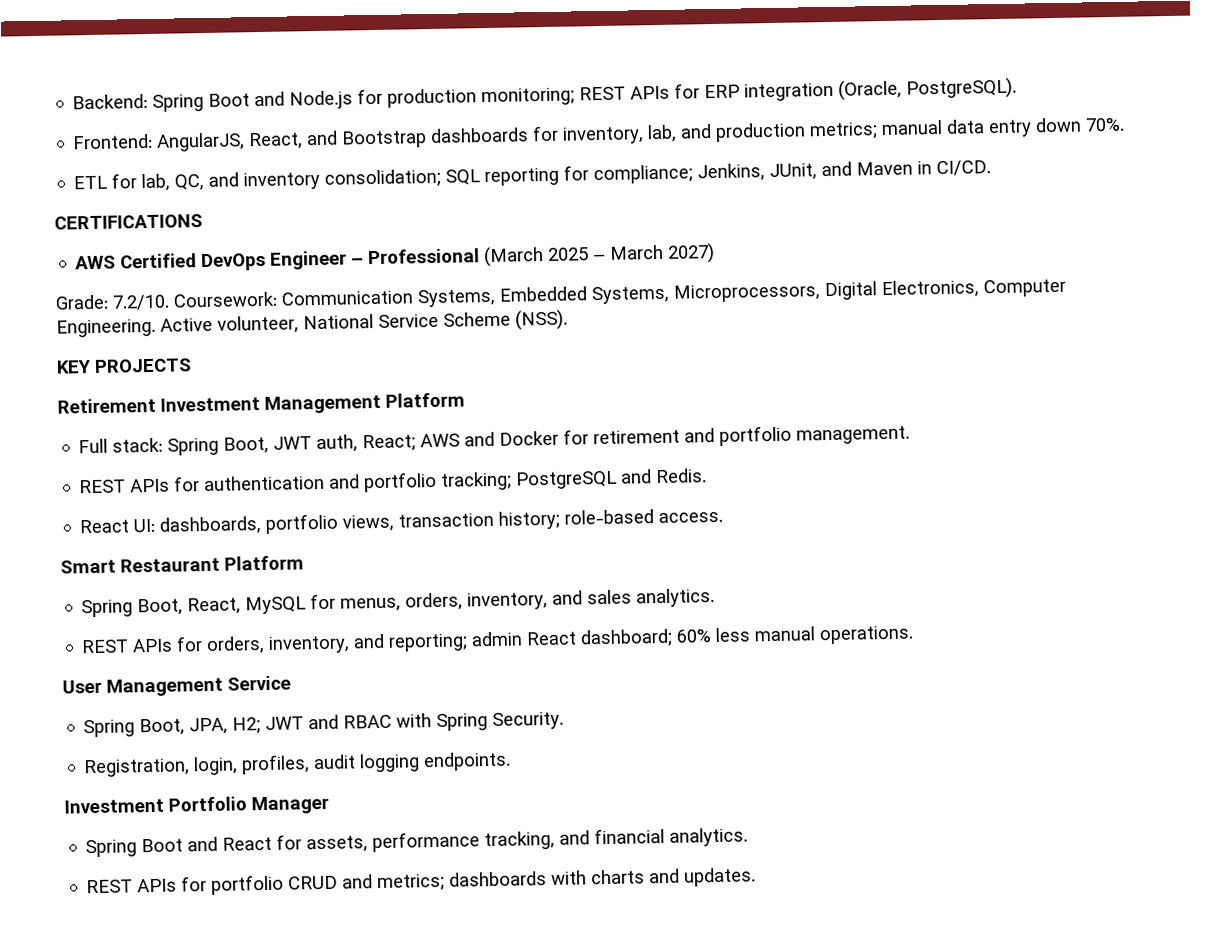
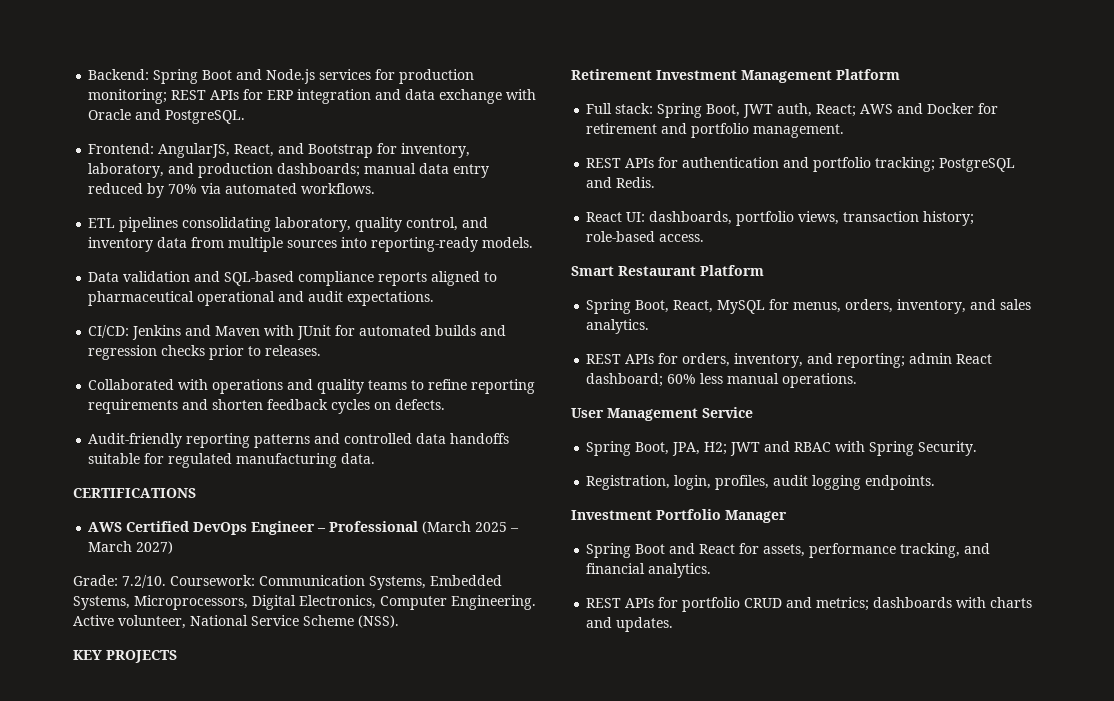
(354, 100) none -> [319,69,372,80] services
[838,77,1018,101] (Oracle, PostgreSQL). -> [375,89,537,104] [88,109,246,124] and data exchange with Oracle and PostgreSQL.
[430,127,530,143] dashboards -> (374, 151) none
[647,124,678,143] lab, -> [88,163,165,178] laboratory,
[809,122,879,140] metrics; -> [277,163,361,177] dashboards;
[1035,117,1126,133] [73,160,992,192] down 70%. // ETL for lab, QC, and inventory consolidation; SQL reporting for compliance; Jenkins, JUnit, and Maven in CI/CD. -> [88,183,376,198] [88,217,489,232] [88,237,534,252] [88,271,498,286] [88,291,435,306] [88,325,507,340] [88,345,322,360] [88,379,536,394] [88,399,446,414] [88,433,510,448] [88,453,376,468] reduced by 70% via automated workflows. // ETL pipelines consolidating laboratory, quality control, and inventory data from multiple sources into reporting-ready models. // Data validation and SQL-based compliance reports aligned to pharmaceutical operational and audit expectations. // CI/CD: Jenkins and Maven with JUnit for automated builds and regression checks prior to releases. // Collaborated with operations and quality teams to refine reporting requirements and shorten feedback cycles on defects. // Audit-friendly reporting patterns and controlled data handoffs suitable for regulated manufacturing data.

